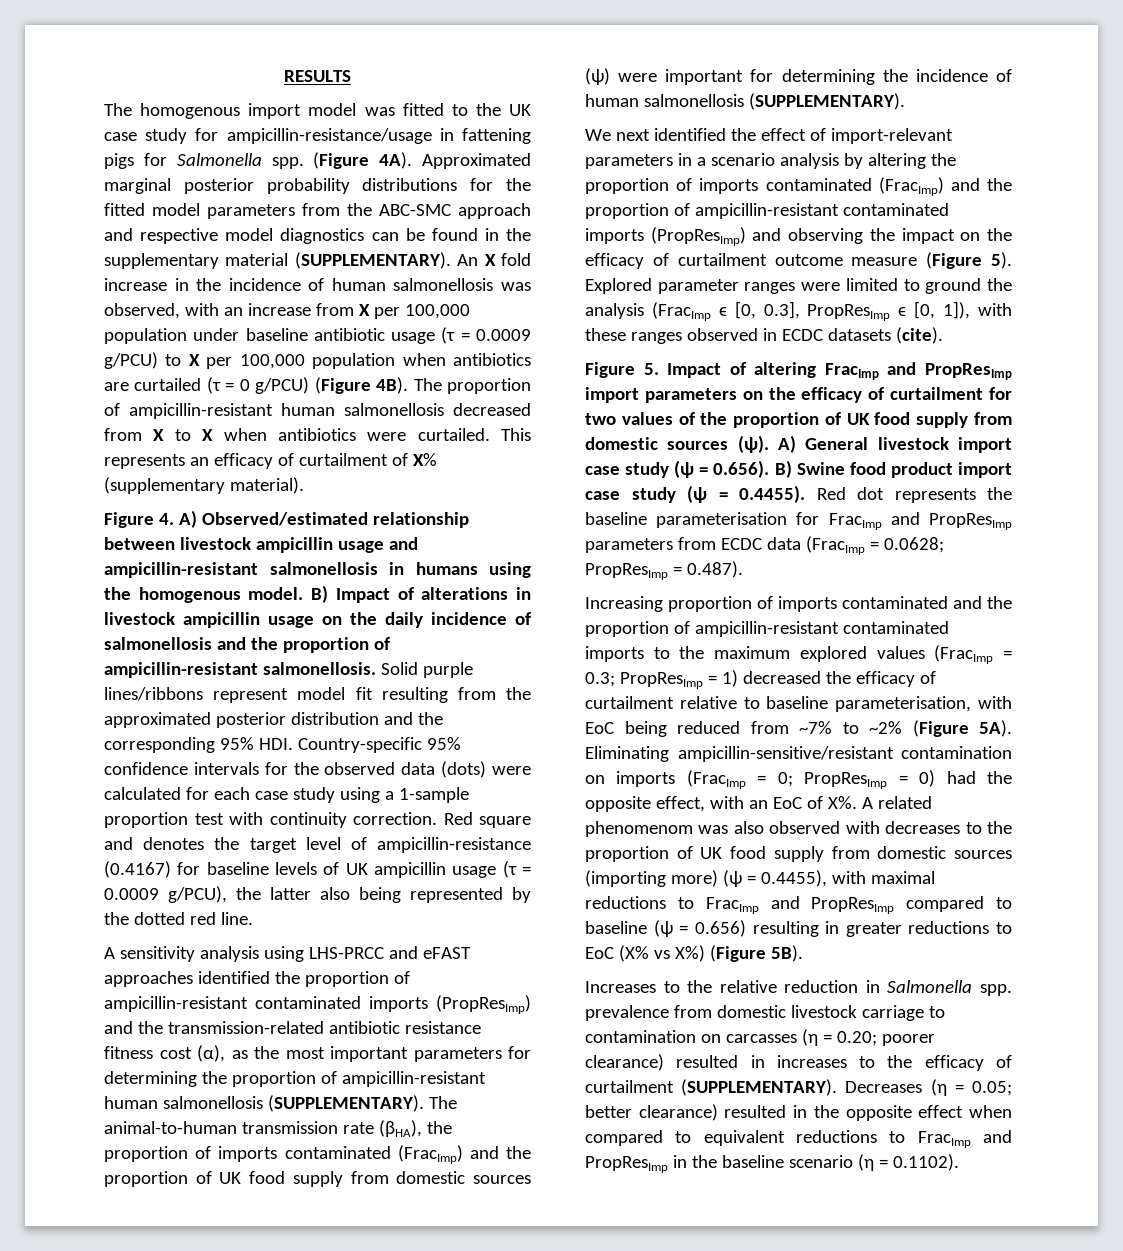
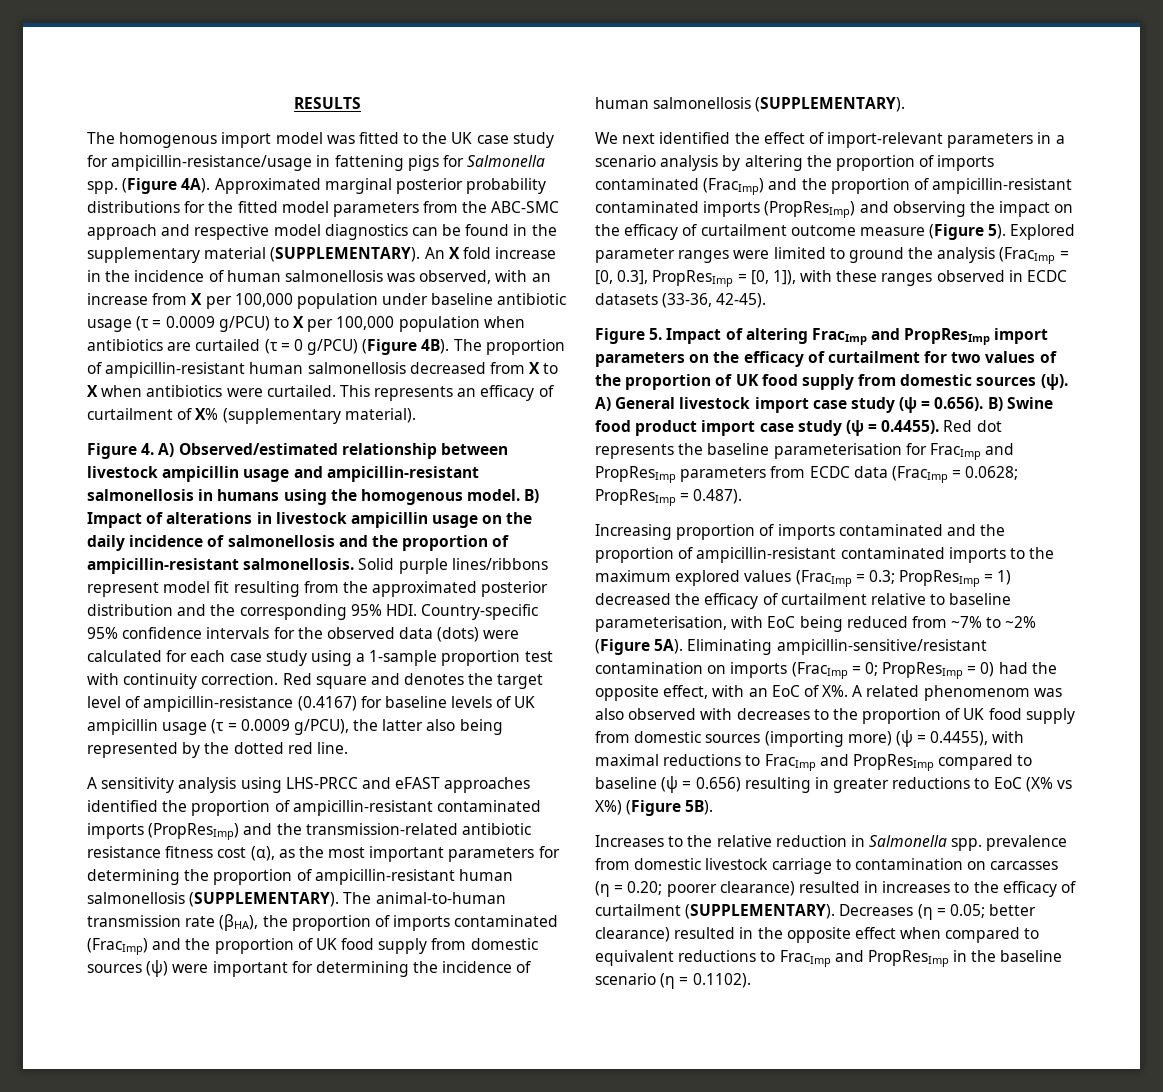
[718,307,727,316] ϵ -> [1059,251,1069,259] =
[898,307,907,316] ϵ -> [737,274,747,282] =
[895,327,943,344] (cite). -> [662,293,767,308] (33-36, 42-45).

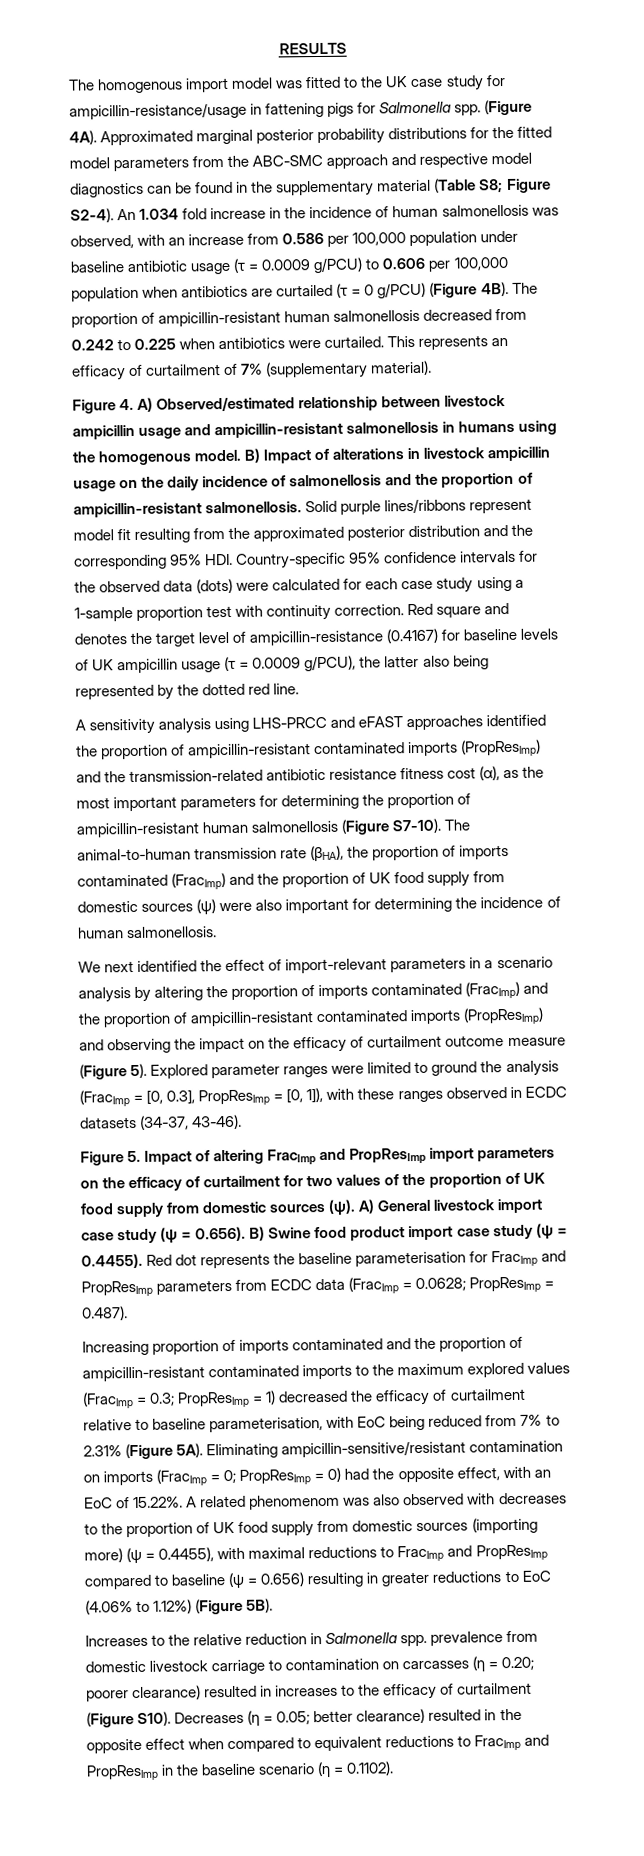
[270,247,460,262] (SUPPLEMENTARY). An X -> [434,178,551,193] [70,208,180,223] (Table S8; Figure S2-4). An 1.034
[191,293,203,305] X -> [282,232,325,245] 0.586
[293,316,305,328] X -> [382,257,426,270] 0.606
[529,362,559,374] [87,385,98,397] X to X -> [71,338,177,351] 0.242 to 0.225
[195,408,219,420] X% -> [240,363,264,375] 7%
[189,892,340,907] (SUPPLEMENTARY). -> [341,818,442,835] (Figure S7-10).
(209, 968) none -> [255,899,283,911] also
[653,97,906,112] salmonellosis (SUPPLEMENTARY). -> [126,926,218,939] salmonellosis.
[662,293,767,308] (33-36, 42-45). -> [139,1114,243,1130] (34-37, 43-46).
[951,616,1037,628] ~7% to ~2% -> [520,1414,560,1426] [83,1445,122,1457] 7% to 2.31%
[822,685,849,697] X%. -> [133,1496,184,1509] 15.22%.
[1025,777,1073,792] [595,800,622,815] (X% vs X%) -> [85,1599,193,1615] (4.06% to 1.12%)
[685,904,836,919] (SUPPLEMENTARY). -> [86,1711,172,1728] (Figure S10).

